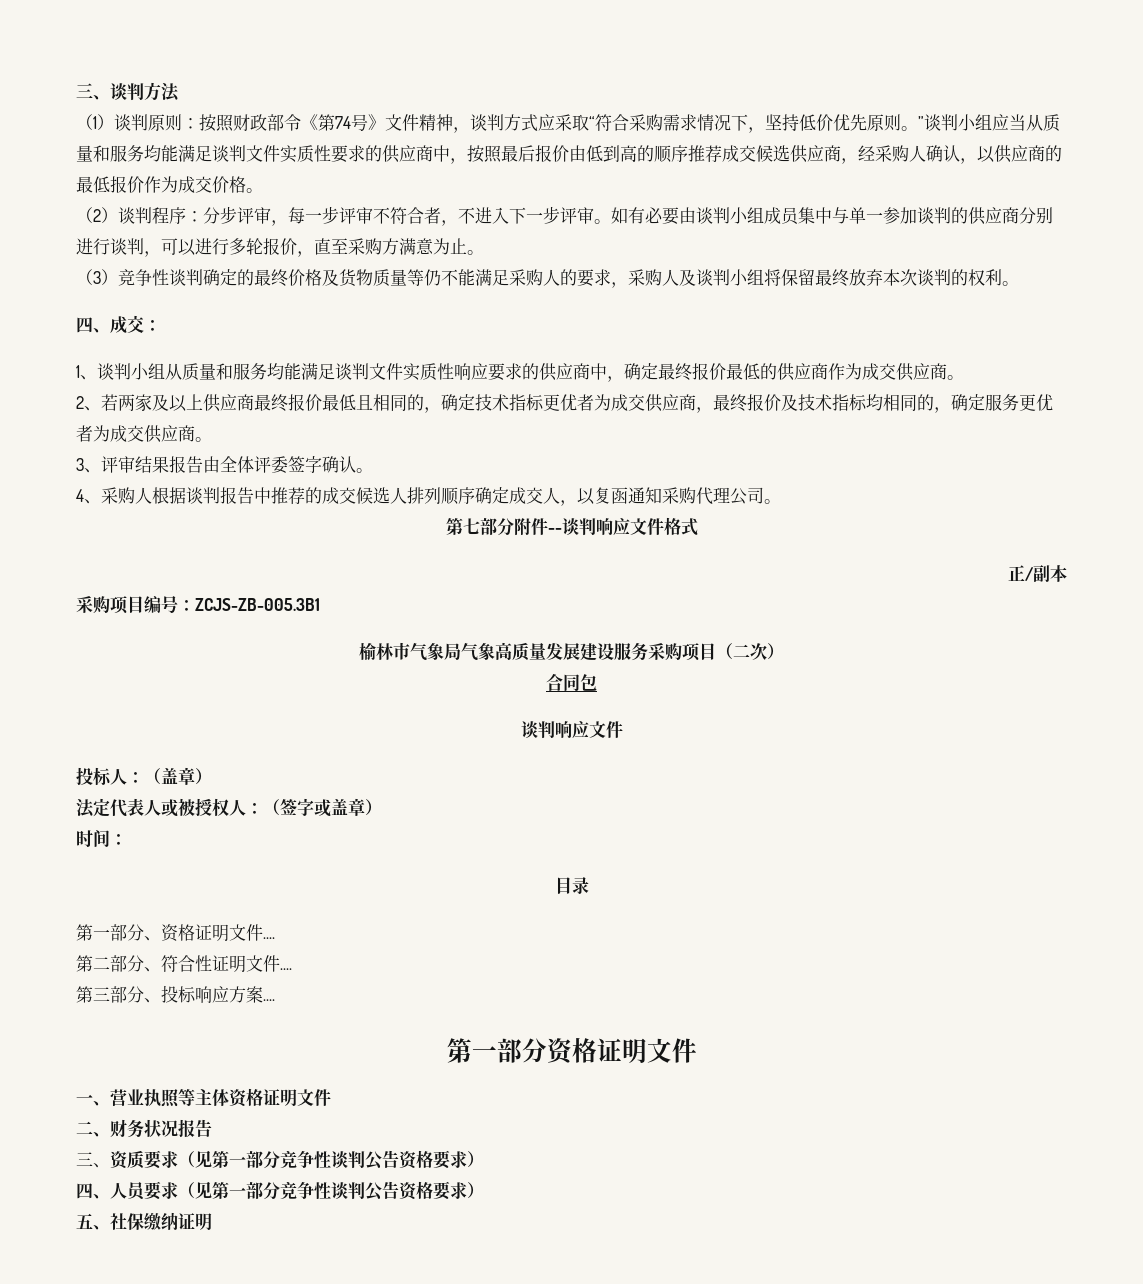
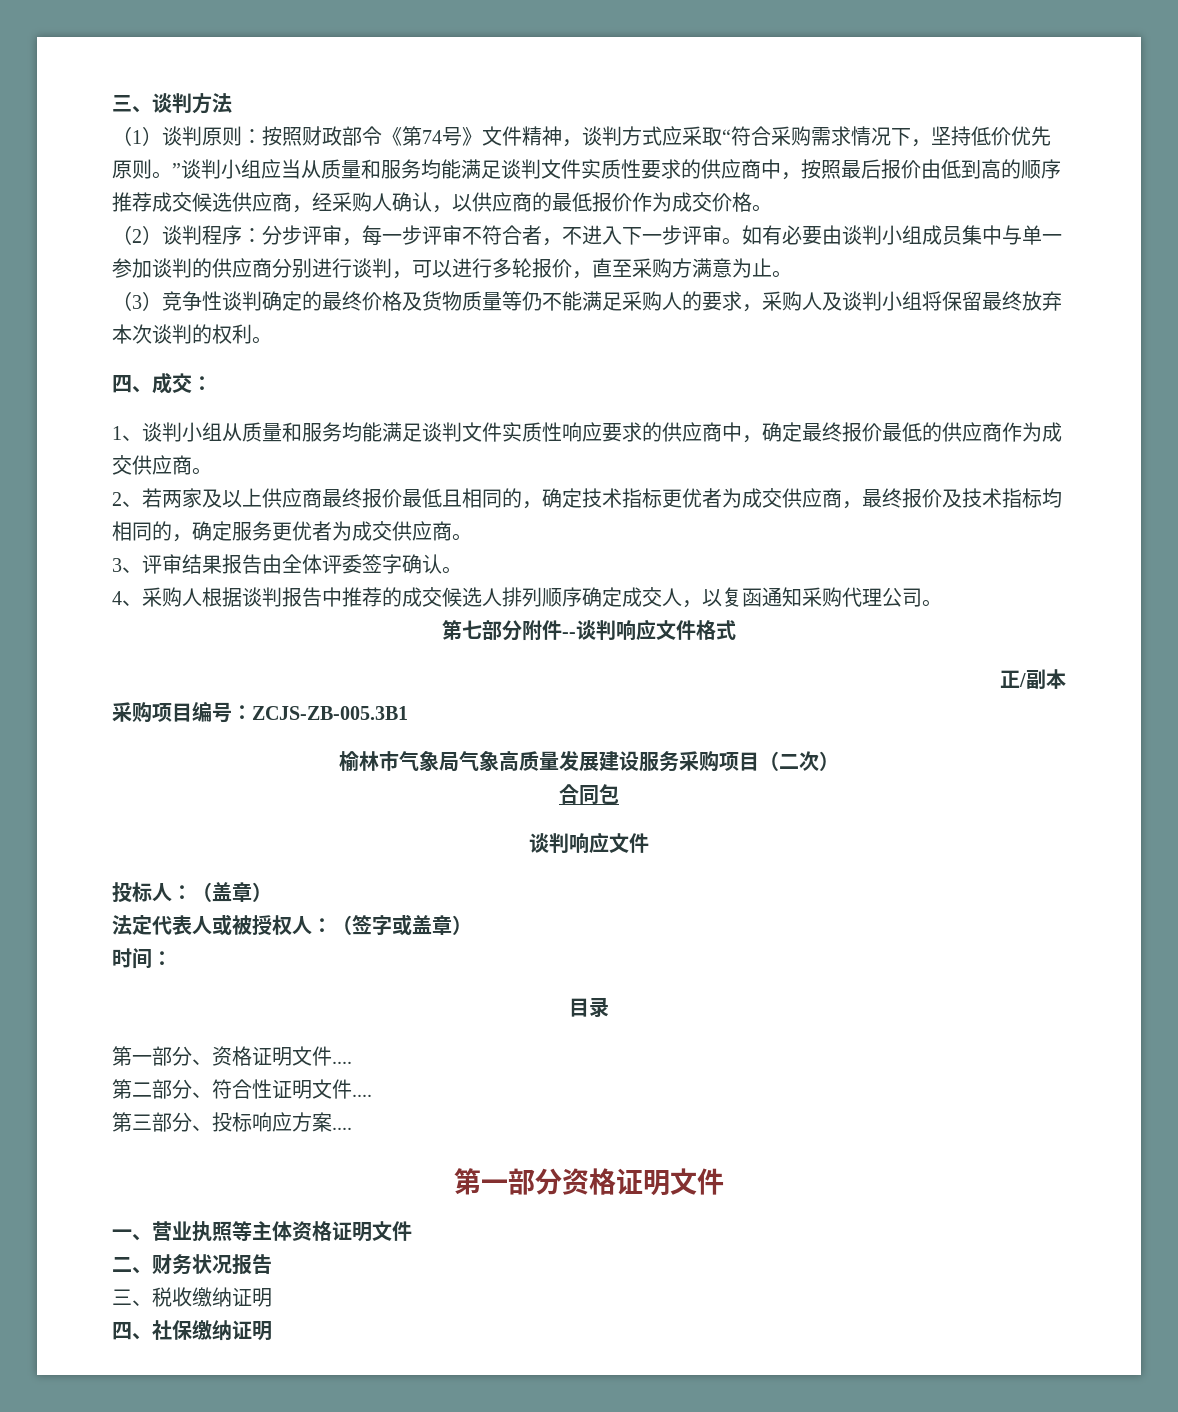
[110,1150,484,1170] [76,1181,484,1201] [76,1213,93,1229] 资质要求（见第一部分竞争性谈判公告资格要求） // 四、人员要求（见第一部分竞争性谈判公告资格要求） // 五 -> [152,1287,272,1307] [112,1322,132,1340] 税收缴纳证明 // 四

